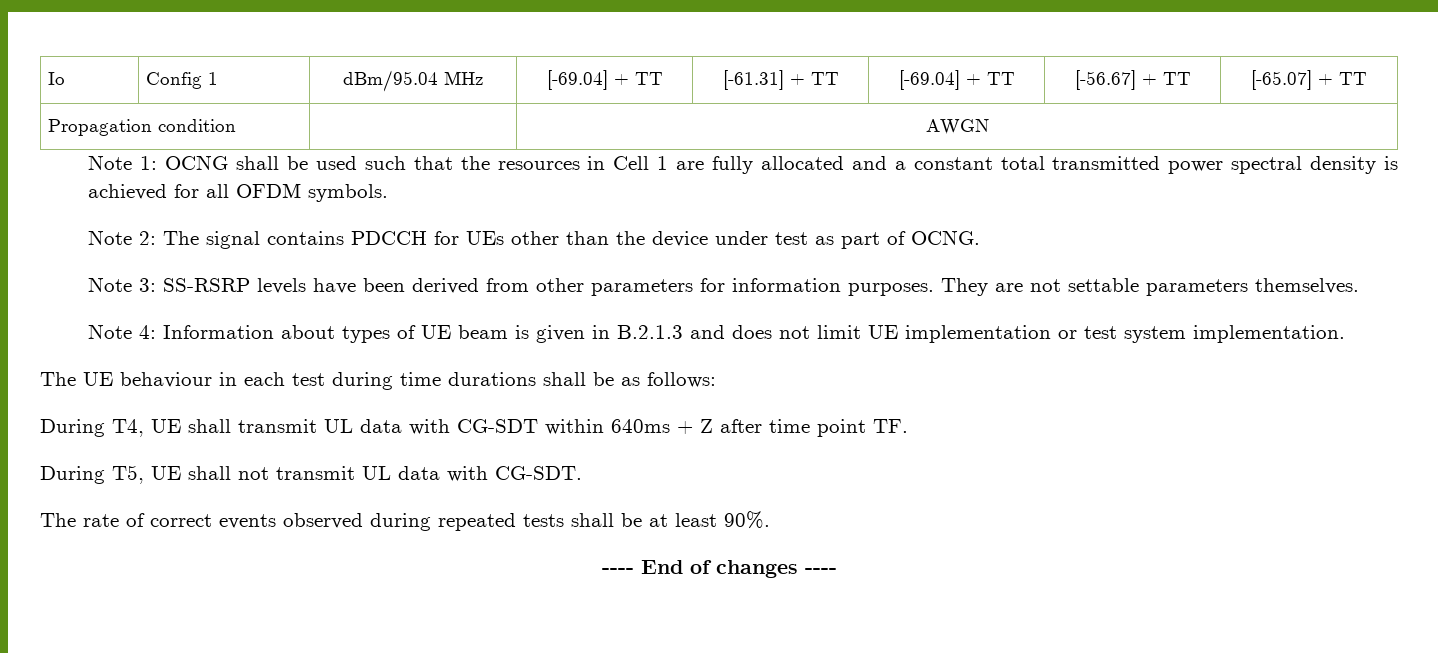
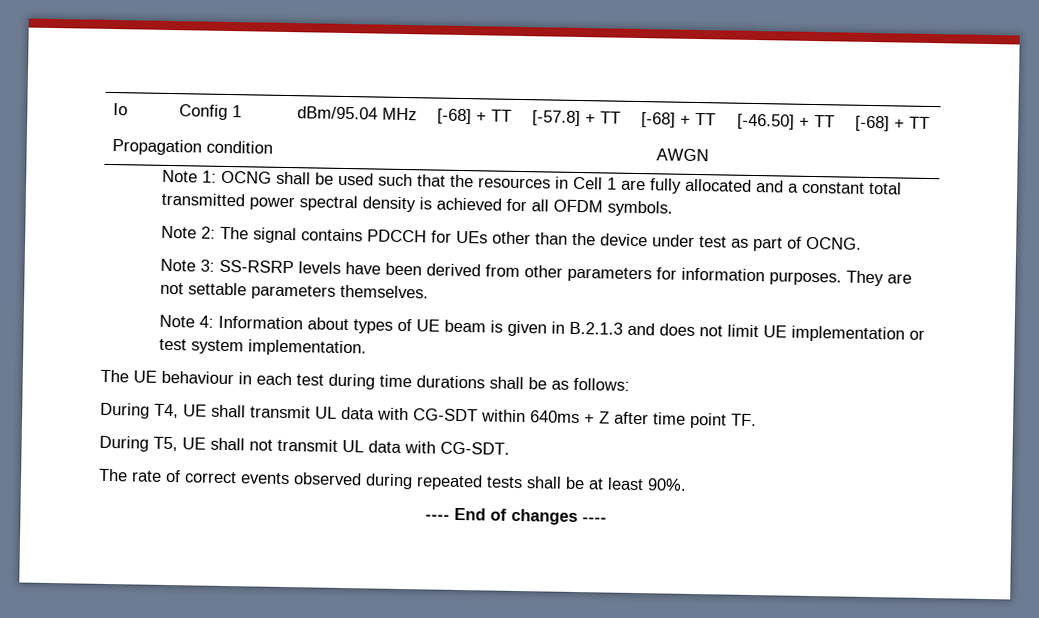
[546,70,663,90] [722,70,839,90] [898,70,1015,90] [1074,70,1191,90] [1251,70,1312,90] [-69.04] + TT | [-61.31] + TT | [-69.04] + TT | [-56.67] + TT | [-65.07] -> [437,108,512,125] [532,110,621,127] [641,112,716,128] [736,113,835,130] [855,115,890,132] [-68] + TT | [-57.8] + TT | [-68] + TT | [-46.50] + TT | [-68]

